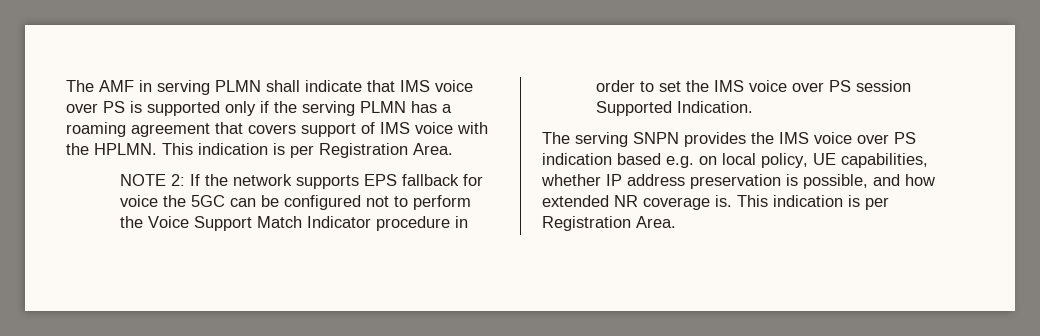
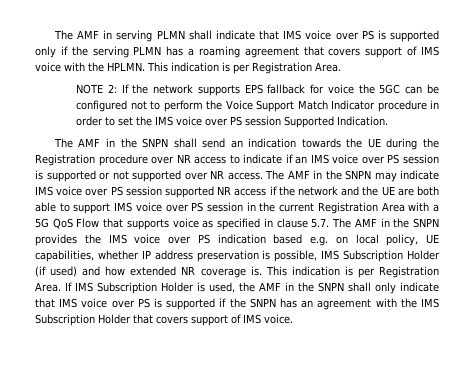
[575,132,628,147] serving -> [78,138,439,150] [35,154,440,166] [35,170,439,182] [35,186,439,198] [35,202,440,214] [35,218,410,230] AMF in the SNPN shall send an indication towards the UE during the Registration procedure over NR access to indicate if an IMS voice over PS session is supported or not supported over NR access. The AMF in the SNPN may indicate IMS voice over PS session supported NR access if the network and the UE are both able to support IMS voice over PS session in the current Registration Area with a 5G QoS Flow that supports voice as specified in clause 5.7. The AMF in the
(868, 181) none -> [321,250,441,262] [35,266,78,277] IMS Subscription Holder (if used)
(676, 222) none -> [65,282,439,294] [35,298,439,310] [35,314,293,326] If IMS Subscription Holder is used, the AMF in the SNPN shall only indicate that IMS voice over PS is supported if the SNPN has an agreement with the IMS Subscription Holder that covers support of IMS voice.

